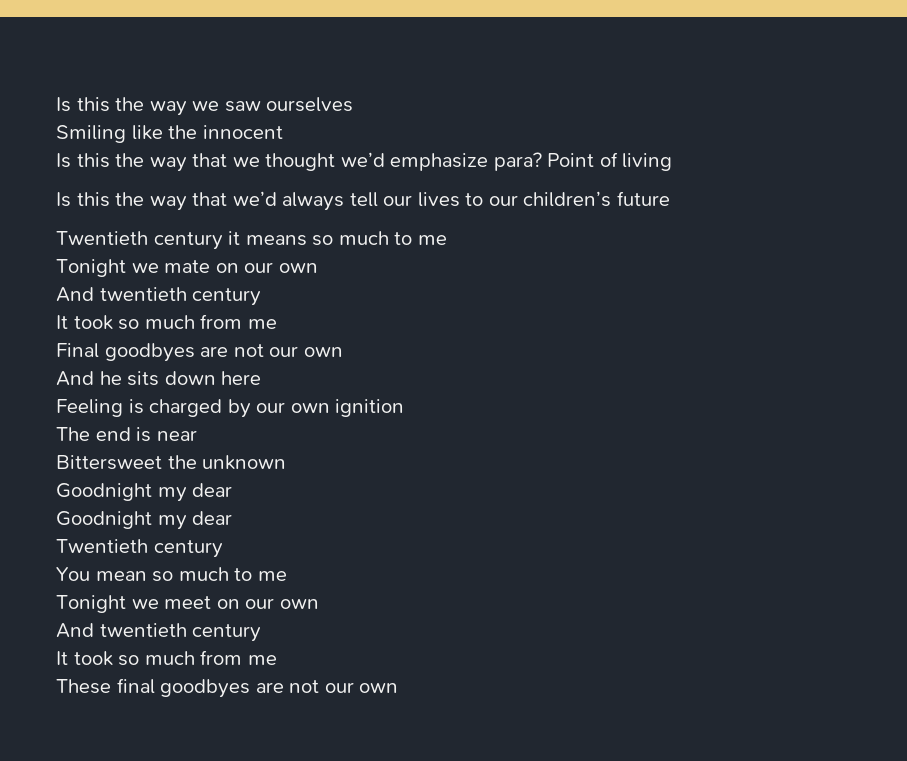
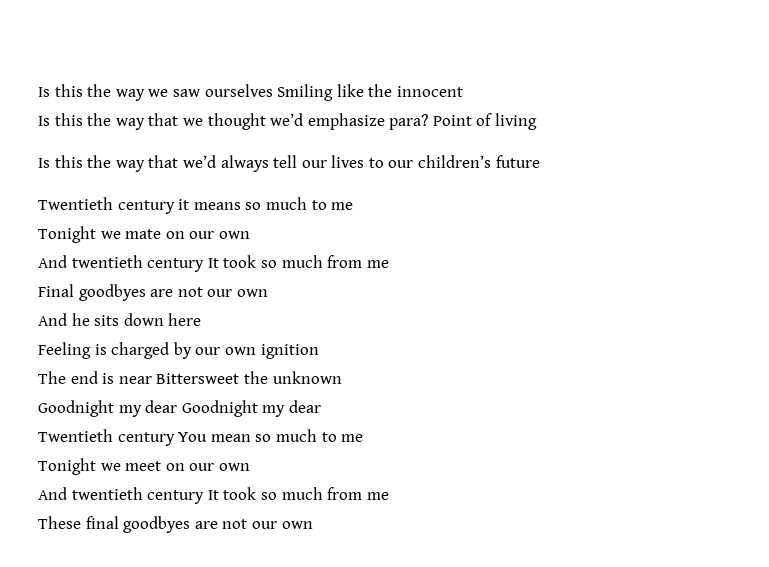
(354, 104) // -> (273, 90) none
(262, 297) // -> (205, 265) none
(197, 435) // -> (152, 380) none
(233, 490) // -> (178, 406) none
(223, 549) // -> (175, 439) none
(262, 633) // -> (205, 497) none

